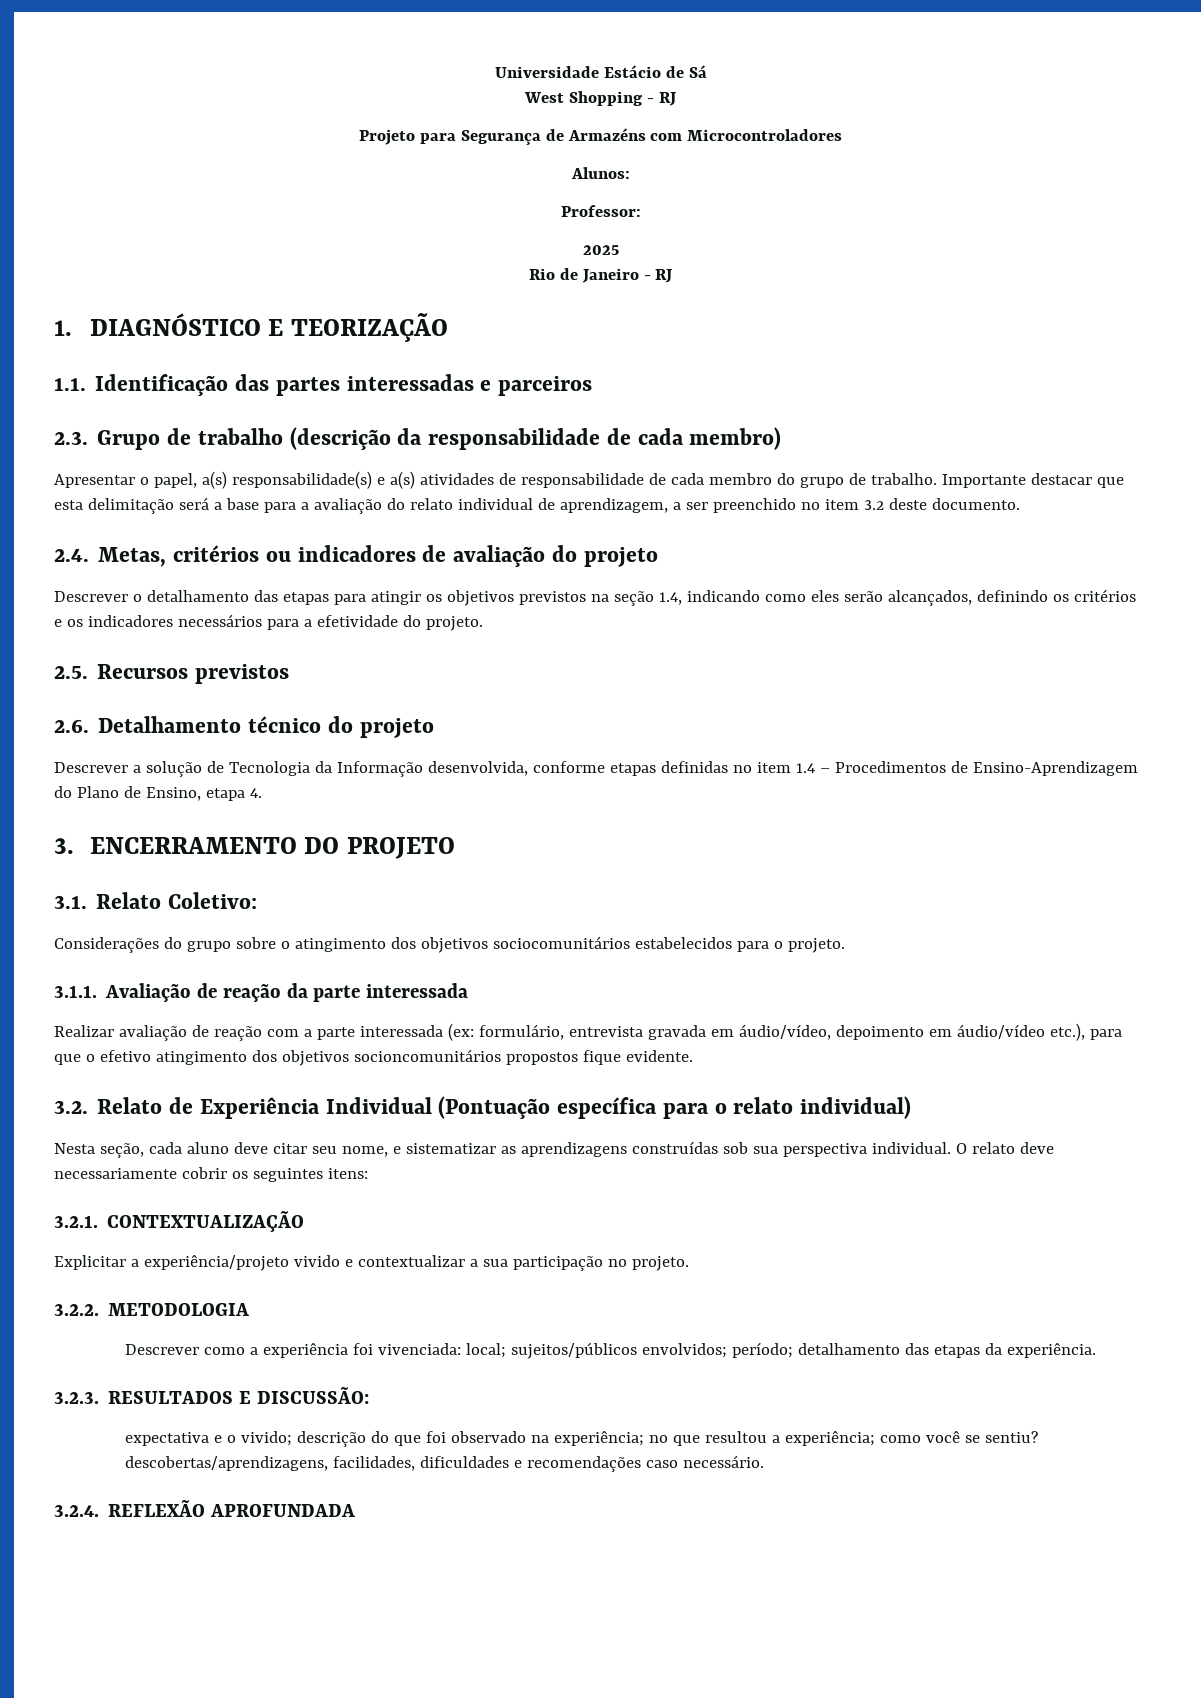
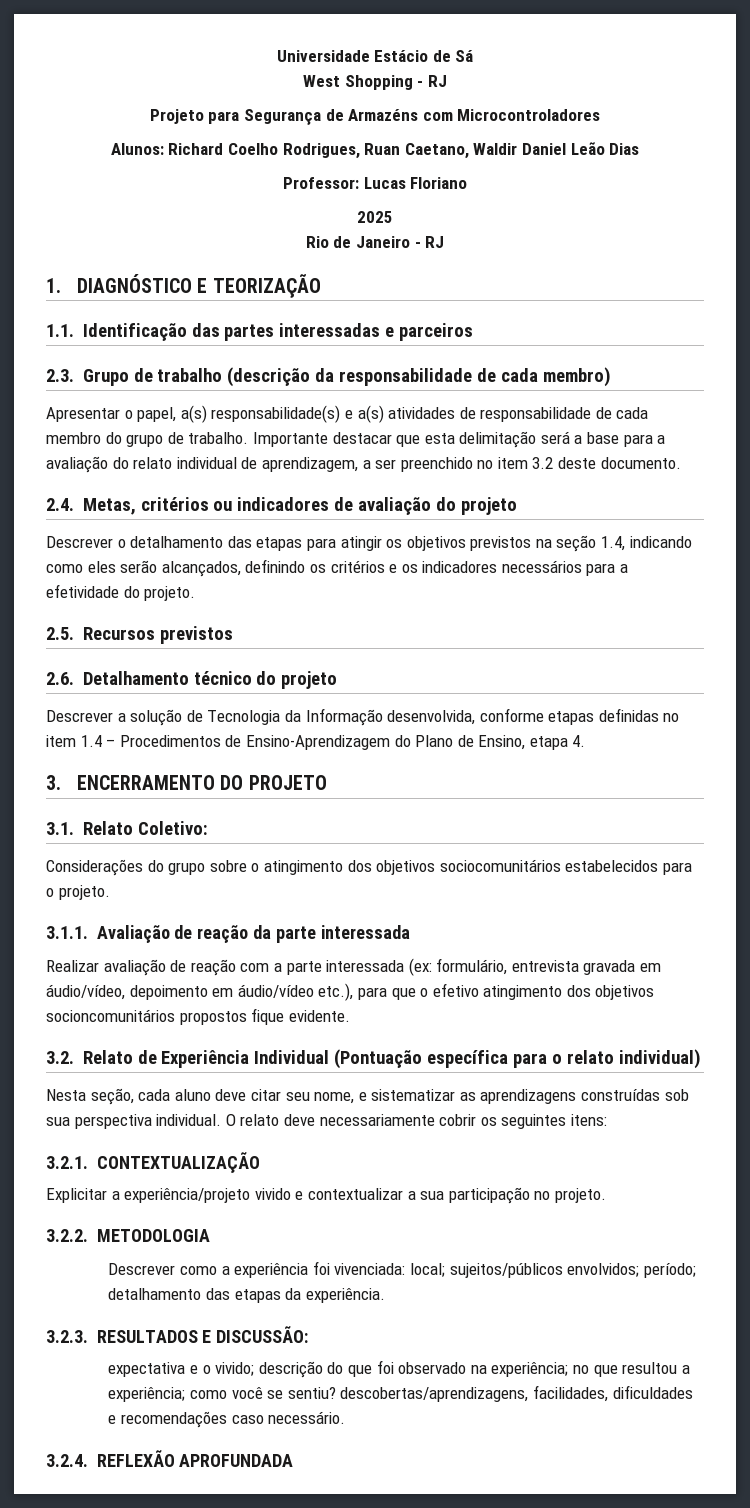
(630, 173) none -> [168,142,640,159] Richard Coelho Rodrigues, Ruan Caetano, Waldir Daniel Leão Dias
(641, 211) none -> [363,177,468,189] Lucas Floriano

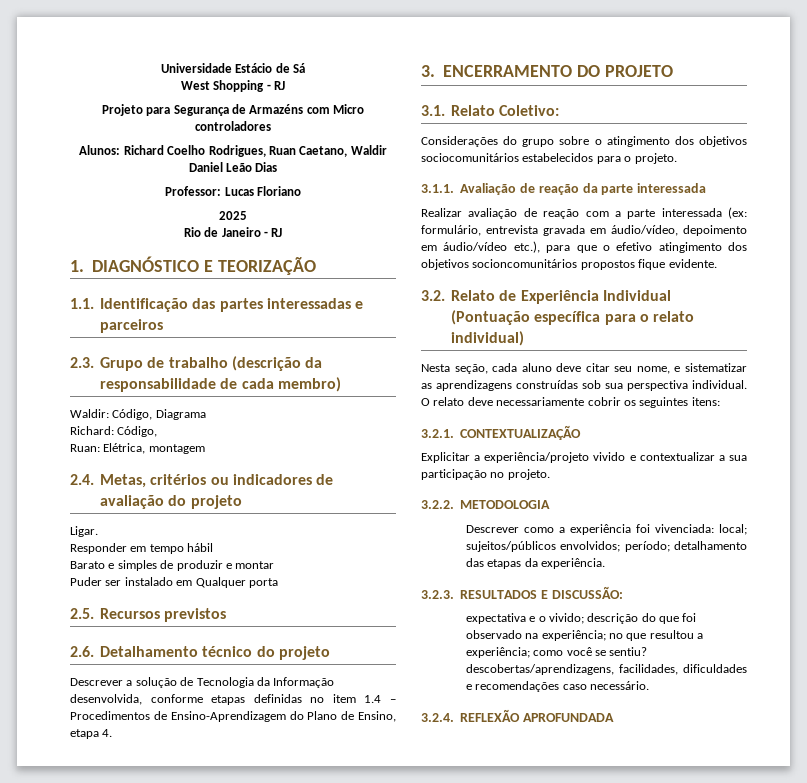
[457,109,601,121] Microcontroladores -> [333,104,365,114] [195,121,271,131] Micro controladores
[46,405,649,423] [46,431,666,448] [46,456,681,473] Apresentar o papel, a(s) responsabilidade(s) e a(s) atividades de responsabilidade de cada membro do grupo de trabalho. Importante destacar que esta delimitação será a base para a avaliação do relato individual de aprendizagem, a ser preenchido no item 3.2 deste documento. -> [70,409,206,420] [70,426,158,437] [70,443,205,454] Waldir: Código, Diagrama // Richard: Código, // Ruan: Elétrica, montagem
[46,535,692,552] [46,559,629,577] [46,584,196,601] Descrever o detalhamento das etapas para atingir os objetivos previstos na seção 1.4, indicando como eles serão alcançados, definindo os critérios e os indicadores necessários para a efetividade do projeto. -> [70,526,98,537] [70,543,214,554] [70,560,275,571] [70,577,278,588] Ligar. // Responder em tempo hábil // Barato e simples de produzir e montar // Puder ser instalado em Qualquer porta

